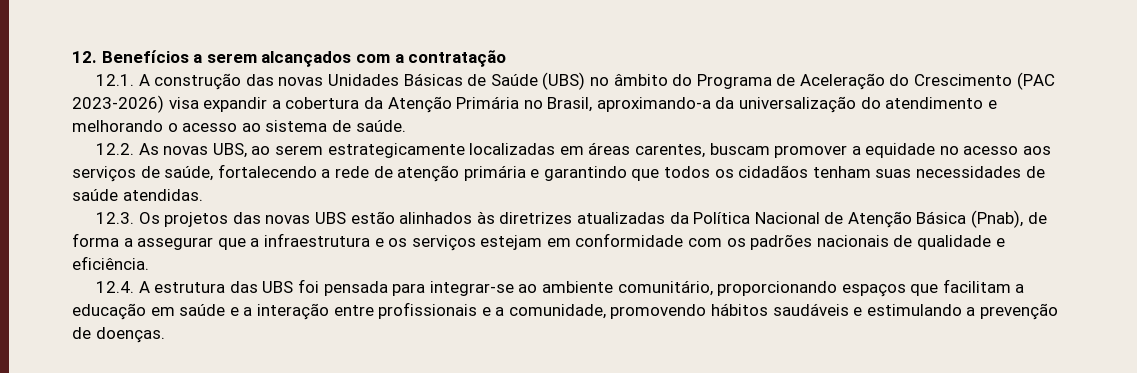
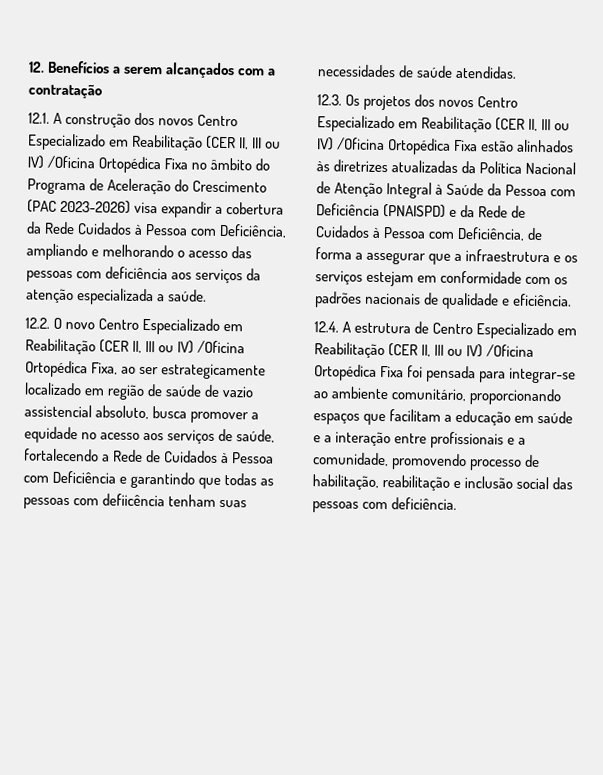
[245,72,586,90] das novas Unidades Básicas de Saúde (UBS) -> [134,112,239,127] [28,133,282,151] [27,155,189,174] dos novos Centro Especializado em Reabilitação (CER II, III ou IV) /Oficina Ortopédica Fixa
[387,96,997,113] [72,120,406,132] [96,142,770,158] Atenção Primária no Brasil, aproximando-a da universalização do atendimento e melhorando o acesso ao sistema de saúde. // 12.2. As novas UBS, ao serem estrategicamente localizadas em áreas carentes, buscam -> [44,221,288,238] [26,243,253,261] [26,266,262,284] [26,288,208,306] [25,317,244,335] [25,338,246,355] [25,360,267,380] [24,382,255,401] [24,404,188,420] Rede Cuidados à Pessoa com Deficiência, ampliando e melhorando o acesso das pessoas com deficiência aos serviços da atenção especializada a saúde. // 12.2. O novo Centro Especializado em Reabilitação (CER II, III ou IV) /Oficina Ortopédica Fixa, ao ser estrategicamente localizado em região de saúde de vazio assistencial absoluto, busca
[334,165,809,182] rede de atenção primária e garantindo que todos os cidadãos -> [113,449,275,464] [23,470,275,489] [23,493,166,510] Rede de Cuidados à Pessoa com Deficiência e garantindo que todas as pessoas com defiicência
[232,212,346,224] das novas UBS -> [414,94,519,108] [317,115,571,133] [317,137,479,155] dos novos Centro Especializado em Reabilitação (CER II, III ou IV) /Oficina Ortopédica Fixa
[916,210,1024,228] Básica (Pnab), -> [386,182,577,199] [316,203,527,218] [315,225,526,241] Integral à Saúde da Pessoa com Deficiência (PNAISPD) e da Rede de Cuidados à Pessoa com Deficiência,
[229,281,294,293] das UBS -> [414,321,578,340] [314,342,535,359] [314,364,405,381] de Centro Especializado em Reabilitação (CER II, III ou IV) /Oficina Ortopédica Fixa
[711,303,1059,320] [72,327,165,343] hábitos saudáveis e estimulando a prevenção de doenças. -> [469,454,541,471] [312,474,574,491] [312,497,458,513] processo de habilitação, reabilitação e inclusão social das pessoas com deficiência.

